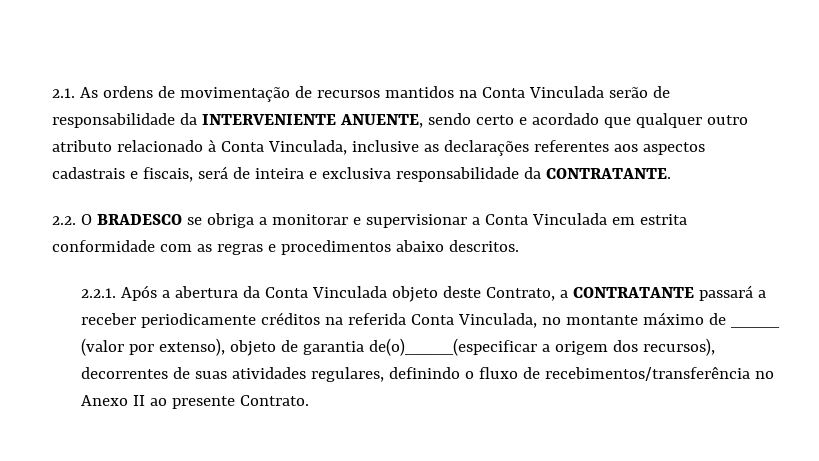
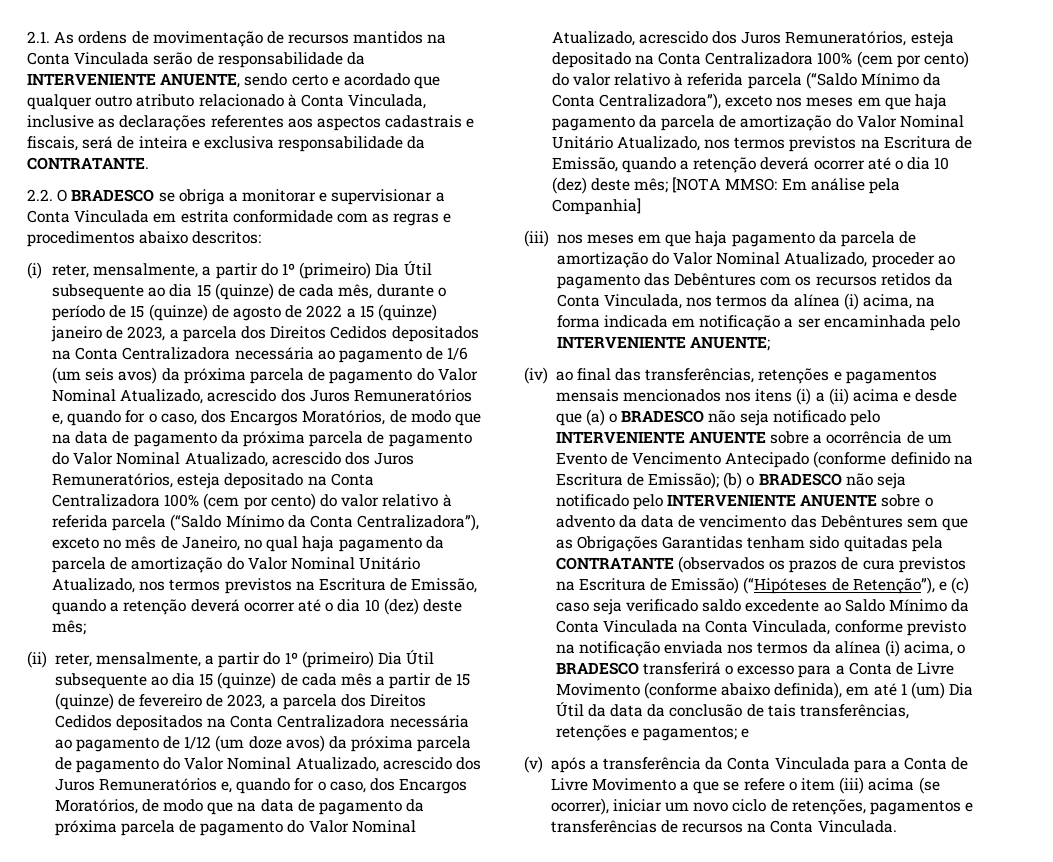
[448,240,519,252] [81,285,767,302] [81,312,727,328] [731,325,781,328] [81,338,716,356] [81,367,775,382] [81,395,310,409] descritos. // 2.2.1. Após a abertura da Conta Vinculada objeto deste Contrato, a CONTRATANTE passará a receber periodicamente créditos na referida Conta Vinculada, no montante máximo de ____ (valor por extenso), objeto de garantia de(o)____(especificar a origem dos recursos), decorrentes de suas atividades regulares, definindo o fluxo de recebimentos/transferência no Anexo II ao presente Contrato. -> [192,231,262,244] [27,261,432,279] [52,283,446,300] [52,304,437,321] [51,326,479,342] [52,347,469,363] [52,367,478,384] [52,389,472,404] [52,410,481,426] [52,431,472,447] [52,452,415,467] [52,473,374,489] [52,493,452,510] [52,514,480,531] [52,536,444,552] [52,557,421,573] [52,578,478,594] [52,598,462,615] [52,620,87,635] [27,650,435,668] [54,672,470,689] [54,693,427,710] [54,715,469,731] [54,735,472,752] [54,757,482,773] [54,778,468,794] [54,799,425,815] [54,820,416,836] [551,31,954,47] [551,51,970,68] [551,72,942,89] [551,93,948,110] [551,115,965,131] [551,136,973,152] [551,157,950,173] [551,177,901,194] [551,198,641,215] [524,230,917,247] [556,252,955,268] [556,273,954,289] [556,293,936,310] [556,315,961,331] [556,336,770,351] [524,367,937,384] [555,388,958,405] [555,409,881,426] [555,431,952,444] [555,451,973,468] [555,472,907,489] [555,494,933,510] [555,515,969,531] [555,536,943,552] [555,556,966,573] [555,577,970,594] [555,599,970,615] [555,620,966,636] [555,640,966,657] [555,662,955,678] [555,682,974,699] [555,702,910,719] [555,725,750,741] [524,756,969,773] [550,777,940,794] [550,798,974,815] [550,820,897,833] descritos: // (i) reter, mensalmente, a partir do 1º (primeiro) Dia Útil subsequente ao dia 15 (quinze) de cada mês, durante o período de 15 (quinze) de agosto de 2022 a 15 (quinze) janeiro de 2023, a parcela dos Direitos Cedidos depositados na Conta Centralizadora necessária ao pagamento de 1/6 (um seis avos) da próxima parcela de pagamento do Valor Nominal Atualizado, acrescido dos Juros Remuneratórios e, quando for o caso, dos Encargos Moratórios, de modo que na data de pagamento da próxima parcela de pagamento do Valor Nominal Atualizado, acrescido dos Juros Remuneratórios, esteja depositado na Conta Centralizadora 100% (cem por cento) do valor relativo à referida parcela (“Saldo Mínimo da Conta Centralizadora”), exceto no mês de Janeiro, no qual haja pagamento da parcela de amortização do Valor Nominal Unitário Atualizado, nos termos previstos na Escritura de Emissão, quando a retenção deverá ocorrer até o dia 10 (dez) deste mês; // (ii) reter, mensalmente, a partir do 1º (primeiro) Dia Útil subsequente ao dia 15 (quinze) de cada mês a partir de 15 (quinze) de fevereiro de 2023, a parcela dos Direitos Cedidos depositados na Conta Centralizadora necessária ao pagamento de 1/12 (um doze avos) da próxima parcela de pagamento do Valor Nominal Atualizado, acrescido dos Juros Remuneratórios e, quando for o caso, dos Encargos Moratórios, de modo que na data de pagamento da próxima parcela de pagamento do Valor Nominal Atualizado, acrescido dos Juros Remuneratórios, esteja depositado na Conta Centralizadora 100% (cem por cento) do valor relativo à referida parcela (“Saldo Mínimo da Conta Centralizadora”), exceto nos meses em que haja pagamento da parcela de amortização do Valor Nominal Unitário Atualizado, nos termos previstos na Escritura de Emissão, quando a retenção deverá ocorrer até o dia 10 (dez) deste mês; [NOTA MMSO: Em análise pela Companhia] // (iii) nos meses em que haja pagamento da parcela de amortização do Valor Nominal Atualizado, proceder ao pagamento das Debêntures com os recursos retidos da Conta Vinculada, nos termos da alínea (i) acima, na forma indicada em notificação a ser encaminhada pelo INTERVENIENTE ANUENTE; // (iv) ao final das transferências, retenções e pagamentos mensais mencionados nos itens (i) a (ii) acima e desde que (a) o BRADESCO não seja notificado pelo INTERVENIENTE ANUENTE sobre a ocorrência de um Evento de Vencimento Antecipado (conforme definido na Escritura de Emissão); (b) o BRADESCO não seja notificado pelo INTERVENIENTE ANUENTE sobre o advento da data de vencimento das Debêntures sem que as Obrigações Garantidas tenham sido quitadas pela CONTRATANTE (observados os prazos de cura previstos na Escritura de Emissão) (“Hipóteses de Retenção”), e (c) caso seja verificado saldo excedente ao Saldo Mínimo da Conta Vinculada na Conta Vinculada, conforme previsto na notificação enviada nos termos da alínea (i) acima, o BRADESCO transferirá o excesso para a Conta de Livre Movimento (conforme abaixo definida), em até 1 (um) Dia Útil da data da conclusão de tais transferências, retenções e pagamentos; e // (v) após a transferência da Conta Vinculada para a Conta de Livre Movimento a que se refere o item (iii) acima (se ocorrer), iniciar um novo ciclo de retenções, pagamentos e transferências de recursos na Conta Vinculada.

